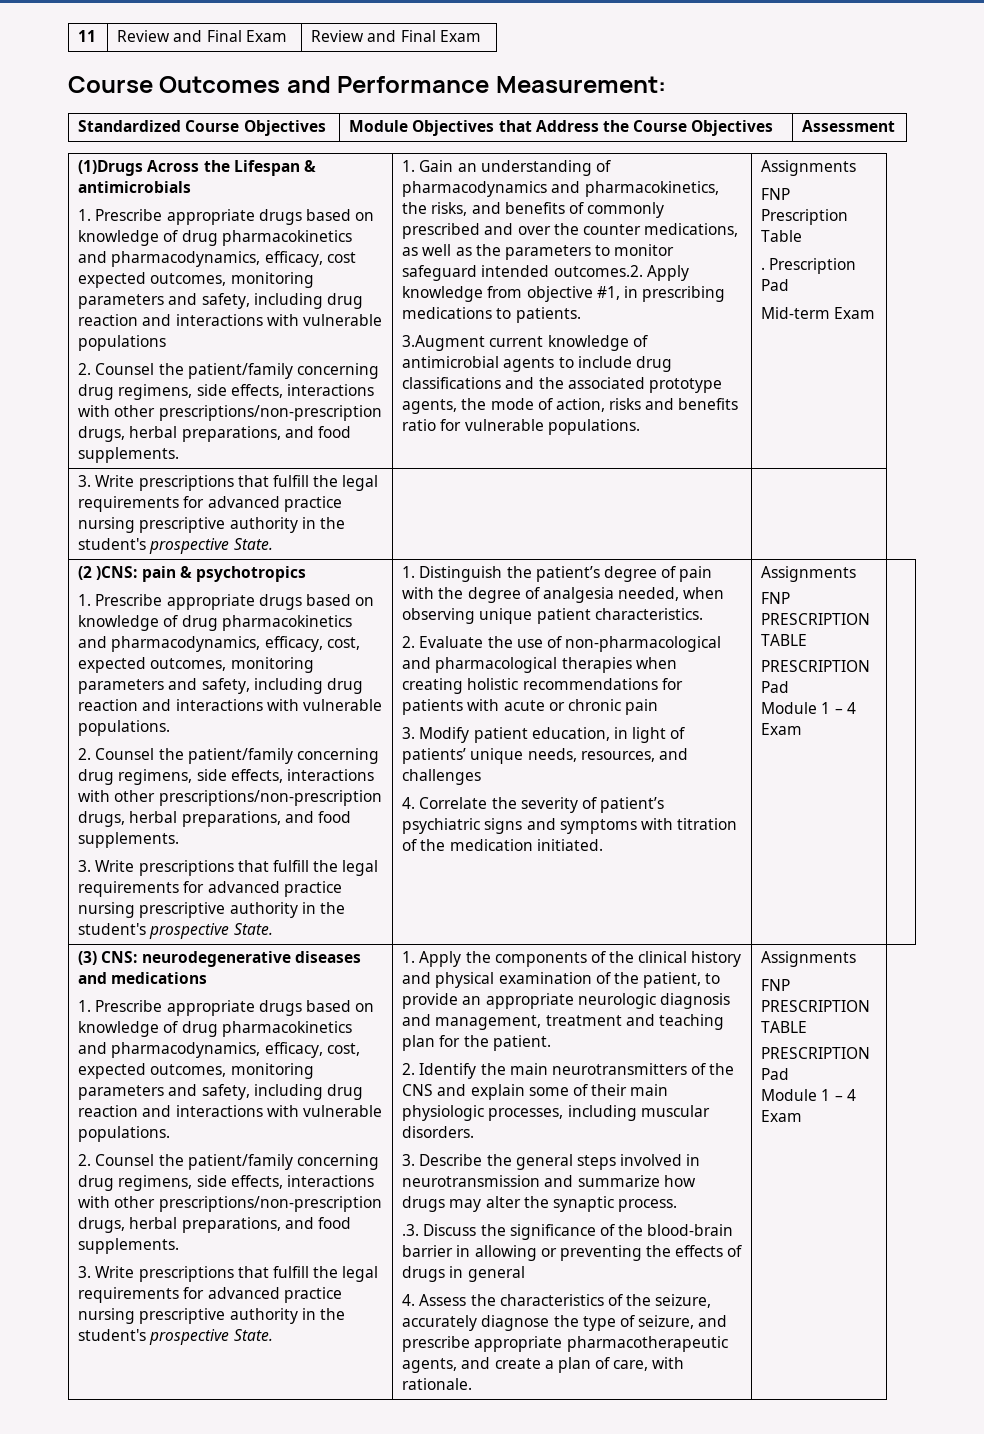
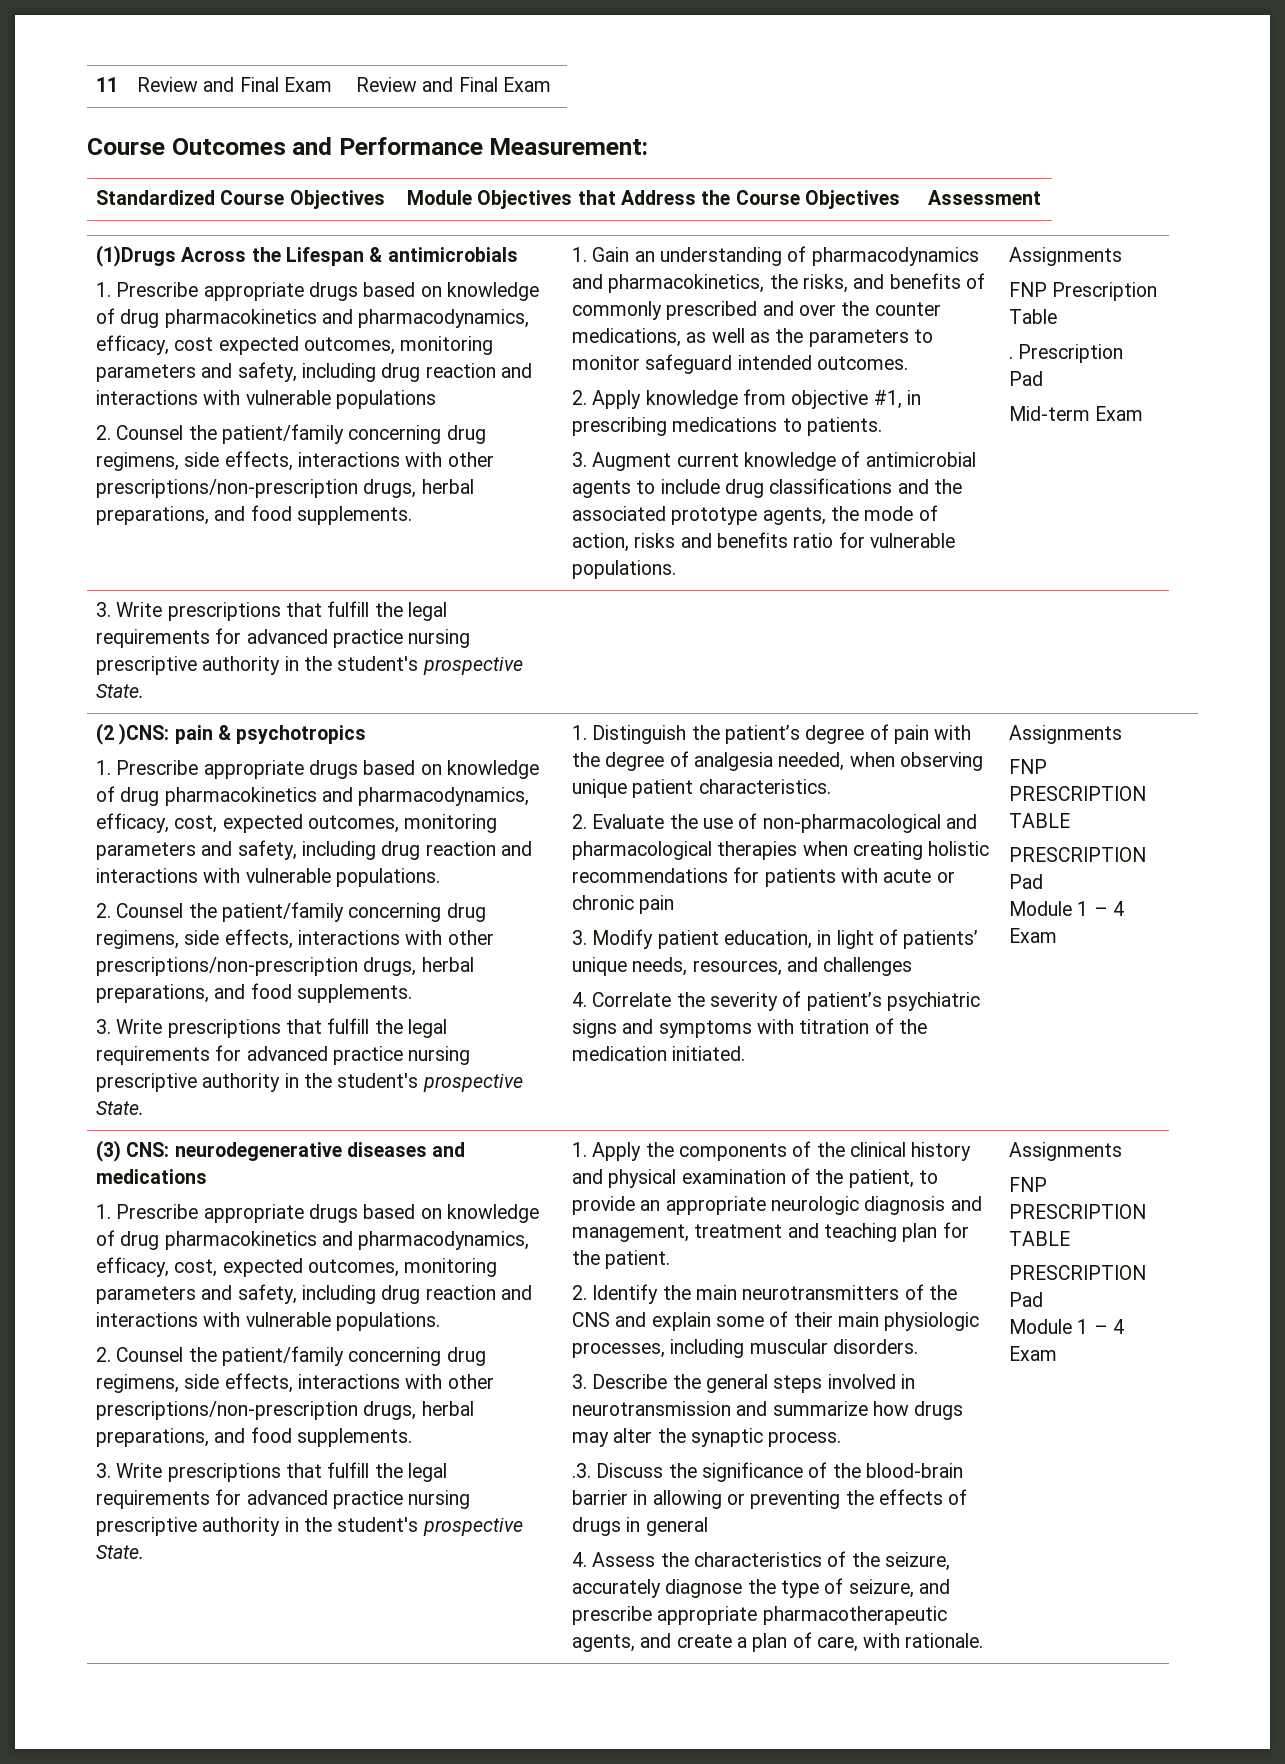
[553,265,643,277] outcomes.2. -> [817,356,909,370] [572,390,588,405] outcomes. // 2.
[402,335,486,351] 3.Augment -> [572,452,672,471] 3. Augment

